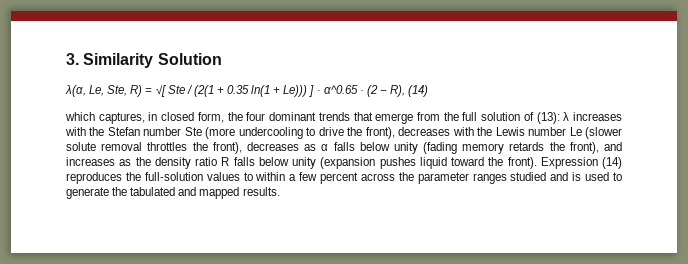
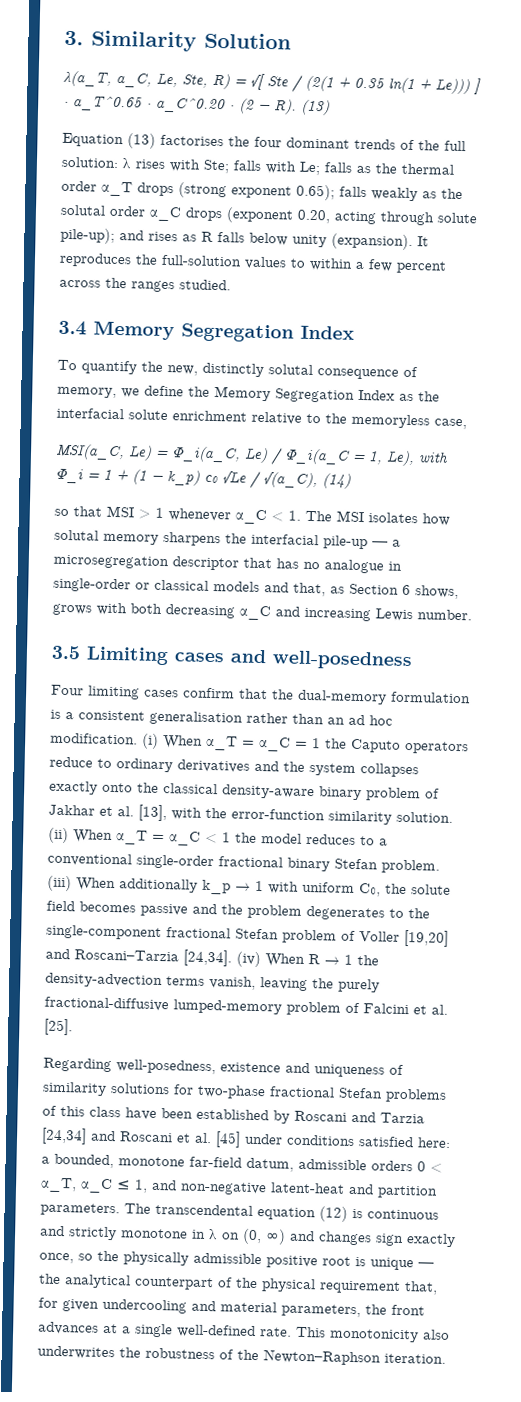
[65,85,86,97] λ(α, -> [63,70,152,88] λ(α_T, α_C,
[323,85,429,97] [65,112,623,124] [65,127,622,139] [66,142,622,154] [66,157,622,169] α^0.65 · (2 − R), (14) // which captures, in closed form, the four dominant trends that emerge from the full solution of (13): λ increases with the Stefan number Ste (more undercooling to drive the front), decreases with the Lewis number Le (slower solute removal throttles the front), decreases as α falls below unity (fading memory retards the front), and increases as the density ratio R falls below unity (expansion pushes liquid toward the front). Expression (14) -> [73,96,330,116] [62,132,466,152] [61,156,454,176] [61,180,463,202] [60,204,478,226] [60,227,429,251] α_T^0.65 · α_C^0.20 · (2 − R). (13) // Equation (13) factorises the four dominant trends of the full solution: λ rises with Ste; falls with Le; falls as the thermal order α_T drops (strong exponent 0.65); falls weakly as the solutal order α_C drops (exponent 0.20, acting through solute pile-up); and rises as R falls below unity (expansion). It
[417,172,622,184] [66,187,280,199] parameter ranges studied and is used to generate the tabulated and mapped results. -> [131,279,231,293] [58,320,355,343] [57,359,418,380] [57,385,440,403] [56,407,467,430] [55,443,449,467] [55,468,351,489] [54,505,450,526] [54,529,401,550] [53,554,402,574] [53,577,459,600] [52,602,472,622] [51,645,413,671] [51,684,471,705] [50,709,393,726] [50,732,469,755] [49,756,419,778] [49,780,440,802] [48,804,453,825] [48,827,388,846] [47,852,440,874] [47,875,451,897] [46,900,430,921] [46,924,449,947] [45,948,379,968] [45,972,380,993] [44,996,448,1016] [44,1018,73,1036] [43,1057,404,1078] [42,1081,447,1103] [42,1105,425,1124] [41,1127,451,1148] [41,1153,443,1173] [40,1177,438,1199] [40,1202,439,1222] [40,1225,456,1248] [39,1250,434,1271] [39,1273,438,1295] [38,1297,425,1318] [38,1321,450,1343] [37,1345,446,1366] ranges studied. // 3.4 Memory Segregation Index // To quantify the new, distinctly solutal consequence of memory, we define the Memory Segregation Index as the interfacial solute enrichment relative to the memoryless case, // MSI(α_C, Le) = Φ_i(α_C, Le) / Φ_i(α_C = 1, Le), with Φ_i = 1 + (1 − k_p) c₀ √Le / √(α_C), (14) // so that MSI > 1 whenever α_C < 1. The MSI isolates how solutal memory sharpens the interfacial pile-up — a microsegregation descriptor that has no analogue in single-order or classical models and that, as Section 6 shows, grows with both decreasing α_C and increasing Lewis number. // 3.5 Limiting cases and well-posedness // Four limiting cases confirm that the dual-memory formulation is a consistent generalisation rather than an ad hoc modification. (i) When α_T = α_C = 1 the Caputo operators reduce to ordinary derivatives and the system collapses exactly onto the classical density-aware binary problem of Jakhar et al. [13], with the error-function similarity solution. (ii) When α_T = α_C < 1 the model reduces to a conventional single-order fractional binary Stefan problem. (iii) When additionally k_p → 1 with uniform C₀, the solute field becomes passive and the problem degenerates to the single-component fractional Stefan problem of Voller [19,20] and Roscani–Tarzia [24,34]. (iv) When R → 1 the density-advection terms vanish, leaving the purely fractional-diffusive lumped-memory problem of Falcini et al. [25]. // Regarding well-posedness, existence and uniqueness of similarity solutions for two-phase fractional Stefan problems of this class have been established by Roscani and Tarzia [24,34] and Roscani et al. [45] under conditions satisfied here: a bounded, monotone far-field datum, admissible orders 0 < α_T, α_C ≤ 1, and non-negative latent-heat and partition parameters. The transcendental equation (12) is continuous and strictly monotone in λ on (0, ∞) and changes sign exactly once, so the physically admissible positive root is unique — the analytical counterpart of the physical requirement that, for given undercooling and material parameters, the front advances at a single well-defined rate. This monotonicity also underwrites the robustness of the Newton–Raphson iteration.

